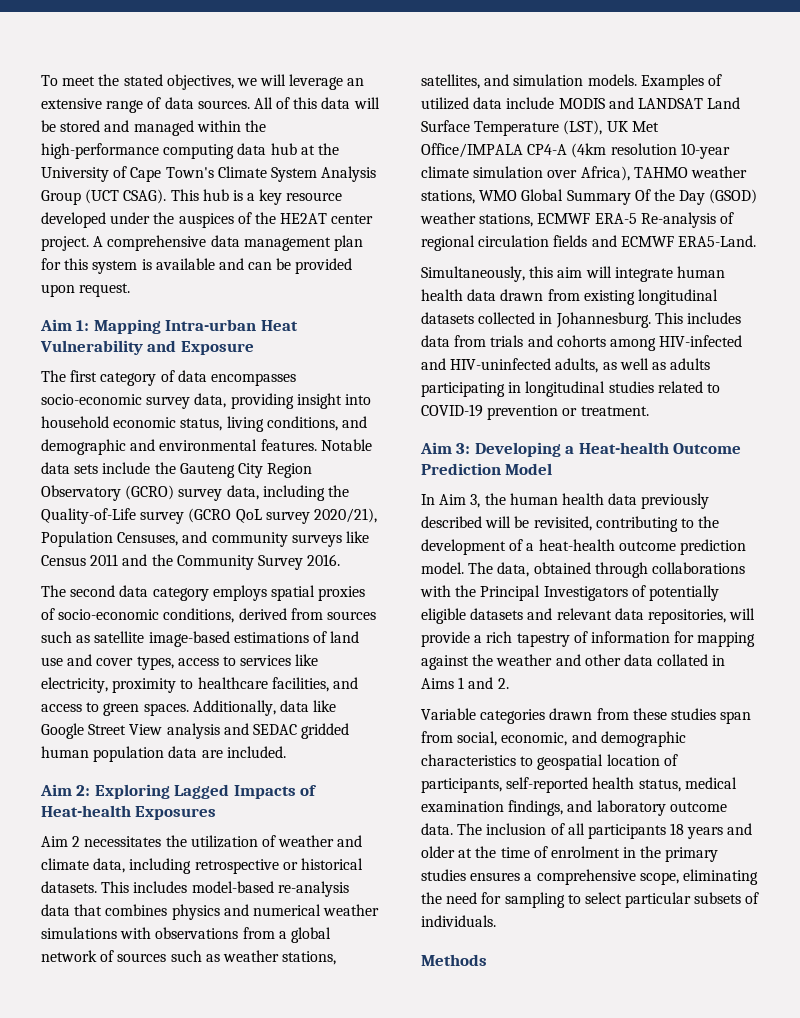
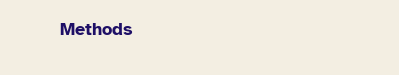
[41,74,365,90] [41,97,380,113] [41,120,266,136] [41,143,339,159] [41,166,377,182] [41,189,343,205] [41,212,374,228] [41,235,363,251] [41,258,353,274] [41,283,131,297] [40,319,298,334] [40,340,254,355] [41,370,296,386] [41,393,371,409] [41,416,367,432] [41,439,372,455] [41,462,313,478] [41,485,349,501] [41,508,377,524] [41,531,369,547] [41,554,341,570] [41,585,366,601] [41,608,376,623] [41,631,360,647] [41,654,319,670] [41,677,358,693] [41,700,337,716] [41,723,350,739] [41,746,286,762] [40,784,318,799] [41,805,217,820] [41,835,363,848] [41,858,363,874] [41,881,349,897] [41,904,380,920] [41,927,331,943] [41,950,337,965] [421,74,722,90] [421,97,741,110] [421,120,659,136] [421,143,730,159] [421,166,747,181] [421,189,758,205] [420,212,734,228] [421,235,756,251] [421,266,725,282] [421,289,718,305] [421,312,741,328] [421,335,743,351] [421,358,711,373] [421,381,720,397] [421,404,649,420] [420,442,742,457] [421,463,553,475] [421,493,710,509] [421,516,720,532] [421,539,746,555] [421,562,745,578] [420,585,719,601] [421,608,756,624] [421,631,756,647] [421,654,726,670] [421,677,509,689] [421,708,752,724] [421,731,686,747] [421,754,678,770] [421,777,737,793] [421,800,727,816] [421,823,753,839] [421,846,719,862] [421,869,758,885] [421,892,760,908] [421,915,496,927] To meet the stated objectives, we will leverage an extensive range of data sources. All of this data will be stored and managed within the high-performance computing data hub at the University of Cape Town's Climate System Analysis Group (UCT CSAG). This hub is a key resource developed under the auspices of the HE2AT center project. A comprehensive data management plan for this system is available and can be provided upon request. // Aim 1: Mapping Intra-urban Heat Vulnerability and Exposure // The first category of data encompasses socio-economic survey data, providing insight into household economic status, living conditions, and demographic and environmental features. Notable data sets include the Gauteng City Region Observatory (GCRO) survey data, including the Quality-of-Life survey (GCRO QoL survey 2020/21), Population Censuses, and community surveys like Census 2011 and the Community Survey 2016. // The second data category employs spatial proxies of socio-economic conditions, derived from sources such as satellite image-based estimations of land use and cover types, access to services like electricity, proximity to healthcare facilities, and access to green spaces. Additionally, data like Google Street View analysis and SEDAC gridded human population data are included. // Aim 2: Exploring Lagged Impacts of Heat-health Exposures // Aim 2 necessitates the utilization of weather and climate data, including retrospective or historical datasets. This includes model-based re-analysis data that combines physics and numerical weather simulations with observations from a global network of sources such as weather stations, satellites, and simulation models. Examples of utilized data include MODIS and LANDSAT Land Surface Temperature (LST), UK Met Office/IMPALA CP4-A (4km resolution 10-year climate simulation over Africa), TAHMO weather stations, WMO Global Summary Of the Day (GSOD) weather stations, ECMWF ERA-5 Re-analysis of regional circulation fields and ECMWF ERA5-Land. // Simultaneously, this aim will integrate human health data drawn from existing longitudinal datasets collected in Johannesburg. This includes data from trials and cohorts among HIV-infected and HIV-uninfected adults, as well as adults participating in longitudinal studies related to COVID-19 prevention or treatment. // Aim 3: Developing a Heat-health Outcome Prediction Model // In Aim 3, the human health data previously described will be revisited, contributing to the development of a heat-health outcome prediction model. The data, obtained through collaborations with the Principal Investigators of potentially eligible datasets and relevant data repositories, will provide a rich tapestry of information for mapping against the weather and other data collated in Aims 1 and 2. // Variable categories drawn from these studies span from social, economic, and demographic characteristics to geospatial location of participants, self-reported health status, medical examination findings, and laboratory outcome data. The inclusion of all participants 18 years and older at the time of enrolment in the primary studies ensures a comprehensive scope, eliminating the need for sampling to select particular subsets of individuals. // -> (60, 29) none

